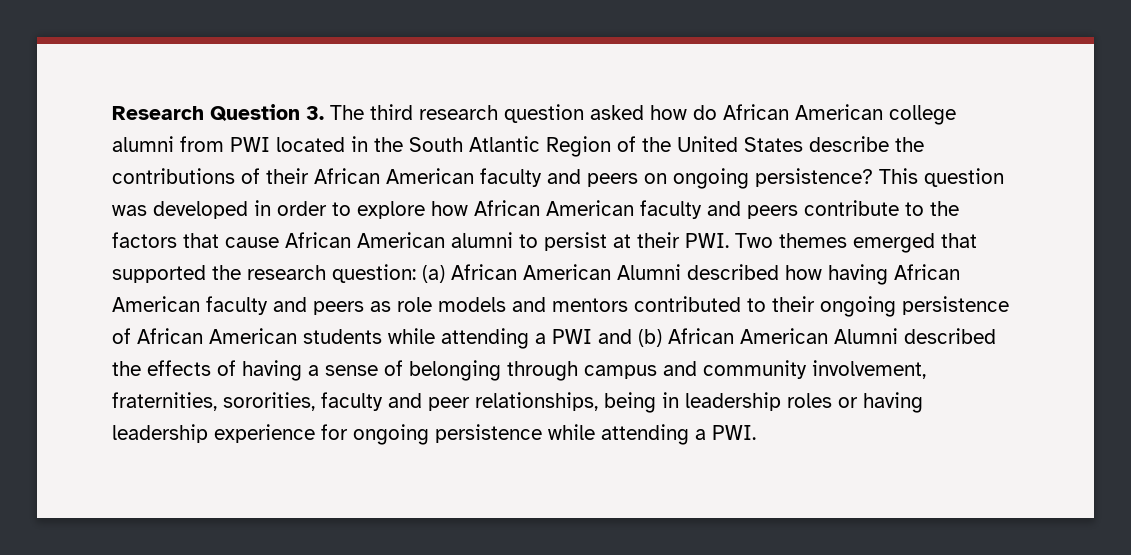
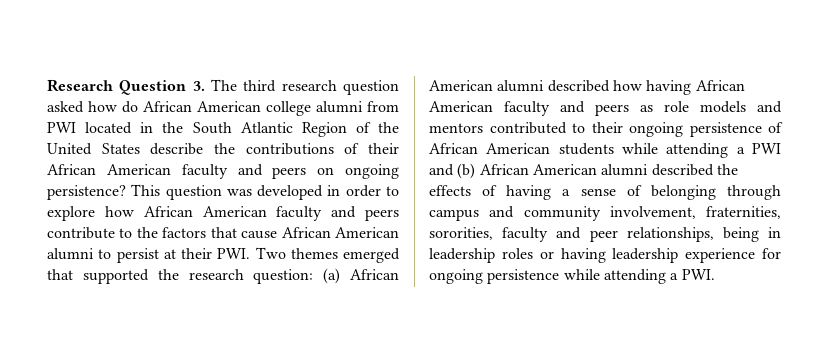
[617,264,681,280] Alumni -> [497,80,545,92] alumni
[834,328,898,344] Alumni -> [601,164,649,176] alumni

